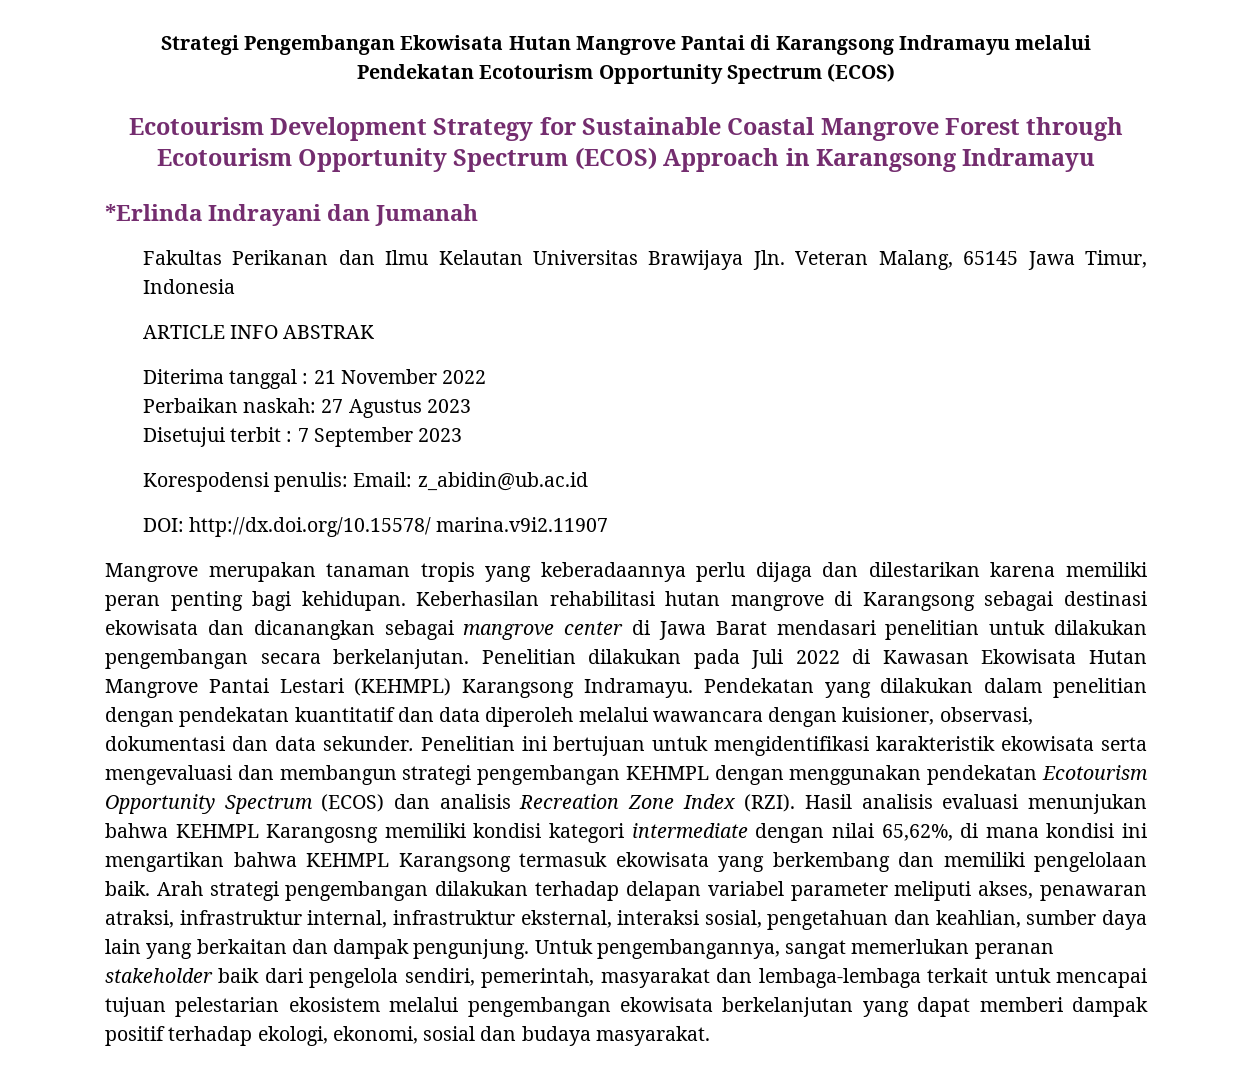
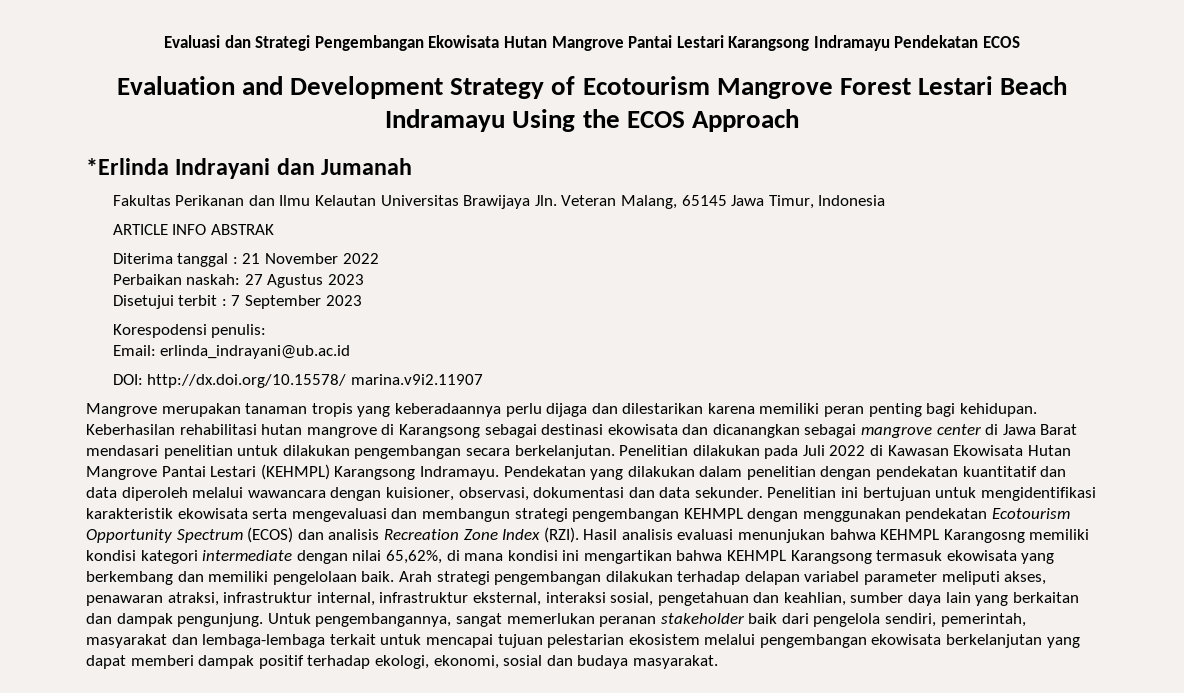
(160, 45) none -> [163,35,251,48] Evaluasi dan
[750,35,1092,55] [356,63,896,84] [128,117,1124,141] [156,147,1096,172] di Karangsong Indramayu melalui Pendekatan Ecotourism Opportunity Spectrum (ECOS) // Ecotourism Development Strategy for Sustainable Coastal Mangrove Forest through Ecotourism Opportunity Spectrum (ECOS) Approach in Karangsong Indramayu -> [676,35,1021,51] [116,76,1068,99] [385,109,799,132] Lestari Karangsong Indramayu Pendekatan ECOS // Evaluation and Development Strategy of Ecotourism Mangrove Forest Lestari Beach Indramayu Using the ECOS Approach
[353,472,588,491] Email: z_abidin@ub.ac.id -> [112,345,351,359] // Email: erlinda_indrayani@ub.ac.id

